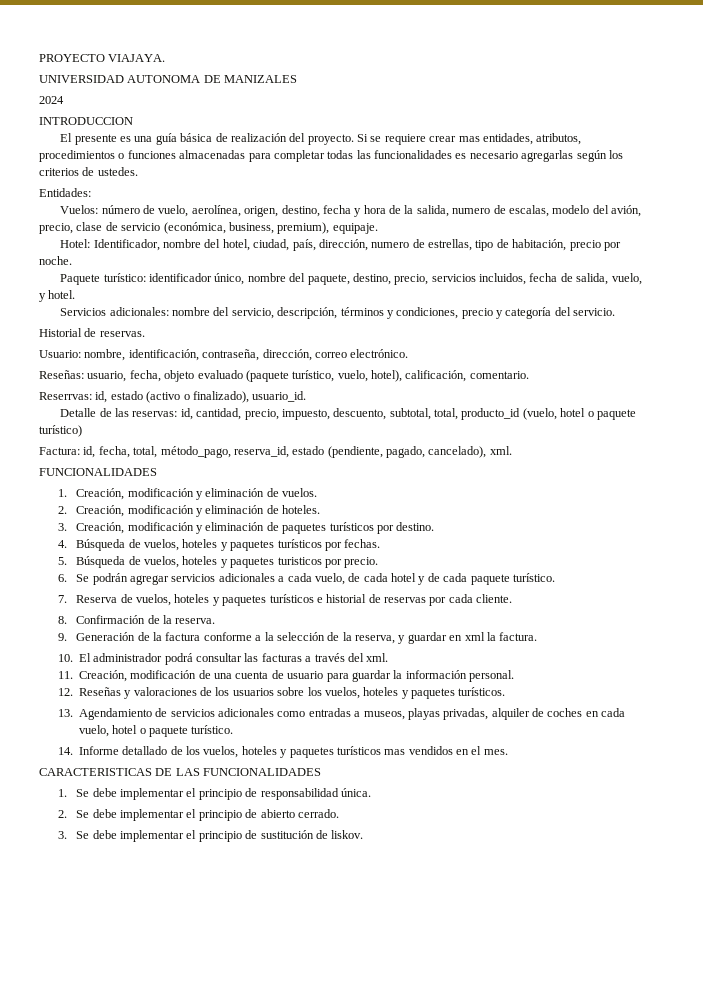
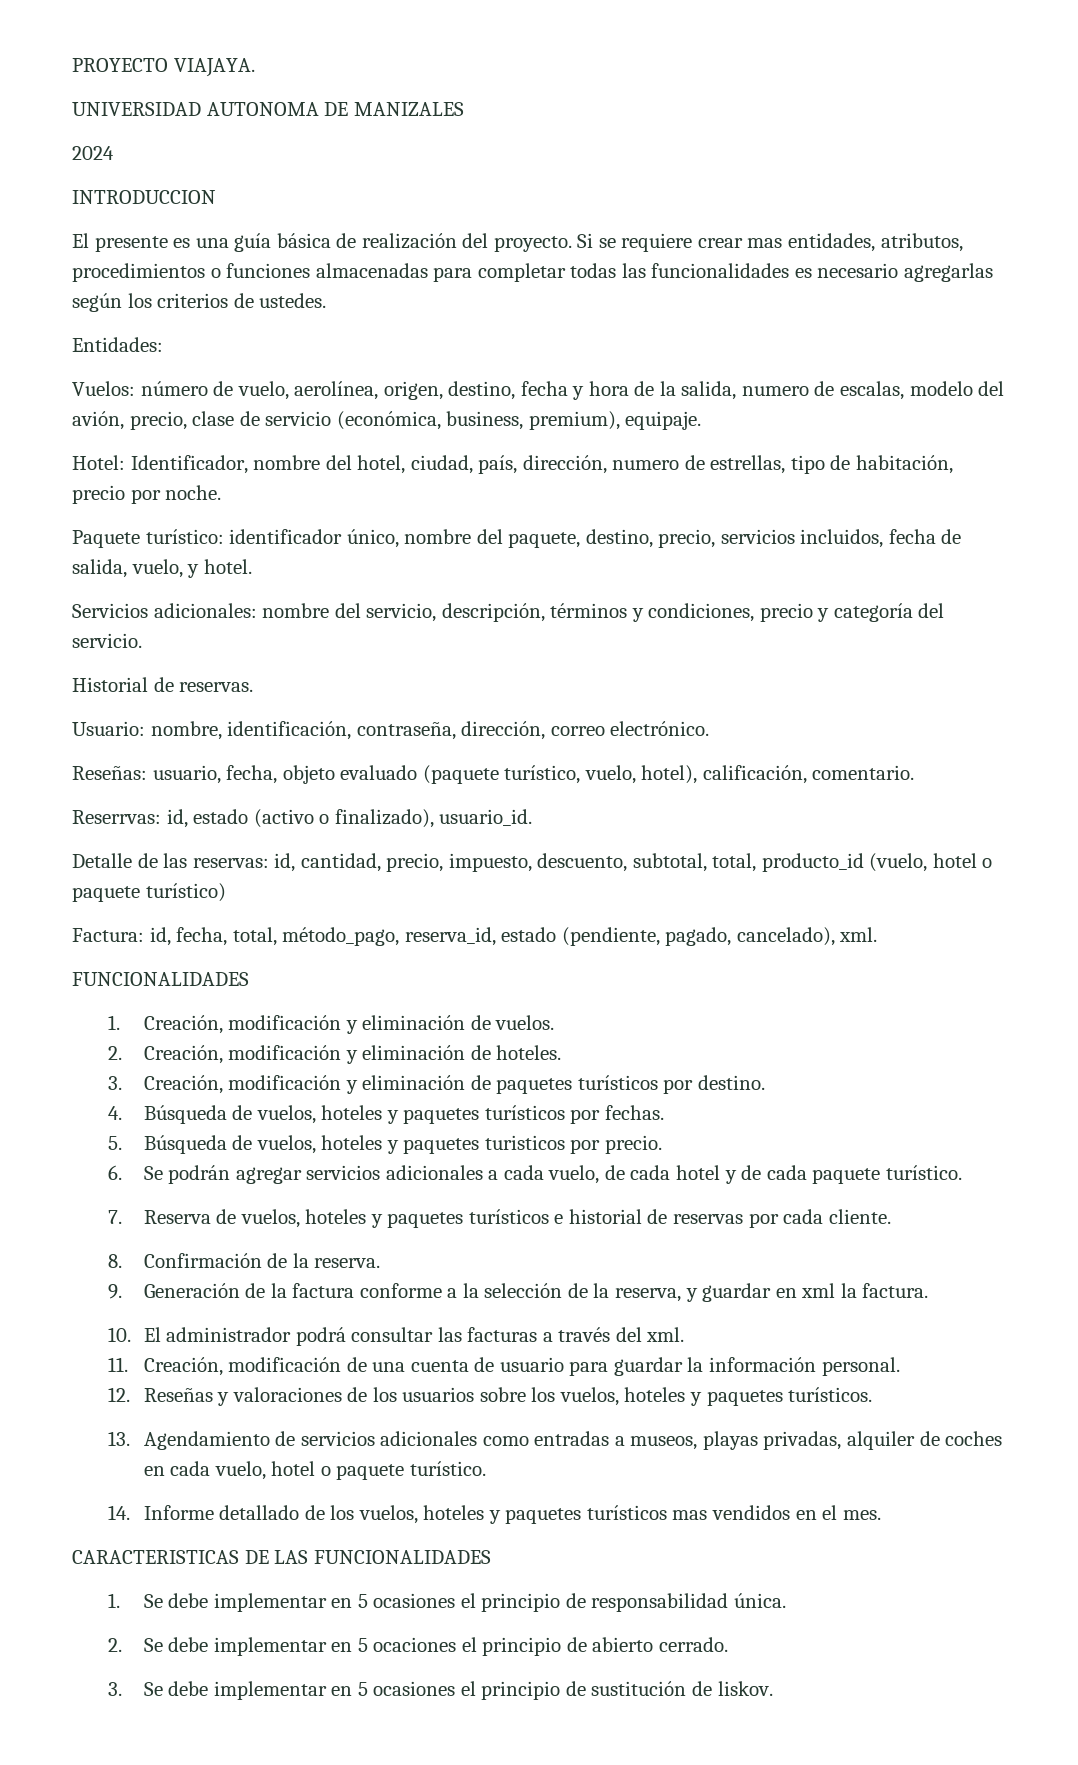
(185, 794) none -> [331,1593,456,1608] en 5 ocasiones
(185, 815) none -> [331,1637,457,1652] en 5 ocaciones
(185, 836) none -> [331,1681,456,1696] en 5 ocasiones

